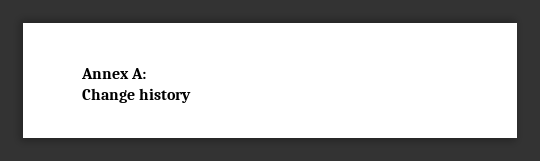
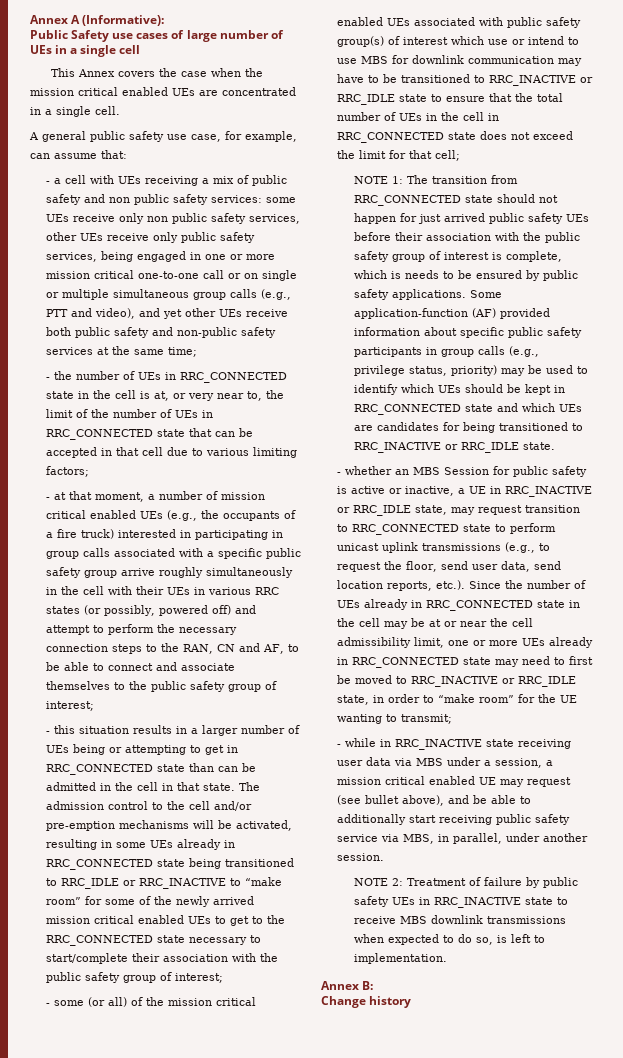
[81,68,147,79] Annex A: -> [30,15,165,26] [30,30,284,42] [30,45,141,57] [50,68,263,77] [30,87,296,96] [30,106,120,117] [29,131,297,142] [30,150,127,159] [46,175,288,186] [46,194,297,205] [46,213,301,224] [46,232,256,243] [46,251,276,262] [46,270,298,281] [46,289,292,300] [46,308,289,319] [46,327,277,338] [46,346,198,357] [46,371,288,383] [46,390,285,401] [46,409,214,418] [46,428,254,440] [46,447,298,458] [46,466,90,477] [46,491,266,502] [46,510,297,521] [46,529,284,540] [46,548,302,559] [46,567,294,578] [46,586,280,595] [46,605,257,616] [46,624,238,635] [46,643,300,654] [46,662,236,671] [46,681,278,692] [46,701,95,711] [46,725,301,736] [46,744,239,755] [46,763,257,775] [46,782,261,791] [46,801,253,811] [46,820,293,831] [46,839,236,850] [46,858,295,870] [46,877,283,889] [46,896,255,907] [46,915,286,926] [46,935,262,946] [46,953,279,964] [46,972,224,983] [46,997,257,1007] [337,17,582,28] [337,36,580,47] [337,55,583,66] [337,74,594,86] [337,93,564,105] [337,112,500,121] [337,131,574,143] [337,150,461,161] [353,175,518,184] [353,194,558,206] [353,213,589,224] [353,232,580,243] [353,251,562,262] [353,270,578,281] [353,289,502,300] [353,308,550,319] [353,327,582,338] [353,346,539,357] [353,365,588,376] [353,384,565,395] [353,403,582,415] [353,422,583,433] [353,442,555,453] [337,466,588,477] [337,486,593,497] [337,505,581,516] [337,523,557,535] [337,542,551,553] [337,561,562,572] [337,580,587,591] [337,599,581,611] [337,618,534,629] [337,637,594,648] [337,656,594,668] [337,675,577,687] [337,694,578,705] [337,714,453,724] [337,738,572,750] [337,757,554,768] [337,776,572,787] [337,795,532,806] [337,814,571,825] [337,833,589,844] [337,853,385,861] [353,877,578,888] [353,896,568,908] [353,915,566,924] [353,934,545,945] [353,953,447,964] [321,981,374,990] Annex A (Informative): // Public Safety use cases of large number of UEs in a single cell // This Annex covers the case when the mission critical enabled UEs are concentrated in a single cell. // A general public safety use case, for example, can assume that: // - a cell with UEs receiving a mix of public safety and non public safety services: some UEs receive only non public safety services, other UEs receive only public safety services, being engaged in one or more mission critical one-to-one call or on single or multiple simultaneous group calls (e.g., PTT and video), and yet other UEs receive both public safety and non-public safety services at the same time; // - the number of UEs in RRC_CONNECTED state in the cell is at, or very near to, the limit of the number of UEs in RRC_CONNECTED state that can be accepted in that cell due to various limiting factors; // - at that moment, a number of mission critical enabled UEs (e.g., the occupants of a fire truck) interested in participating in group calls associated with a specific public safety group arrive roughly simultaneously in the cell with their UEs in various RRC states (or possibly, powered off) and attempt to perform the necessary connection steps to the RAN, CN and AF, to be able to connect and associate themselves to the public safety group of interest; // - this situation results in a larger number of UEs being or attempting to get in RRC_CONNECTED state than can be admitted in the cell in that state. The admission control to the cell and/or pre-emption mechanisms will be activated, resulting in some UEs already in RRC_CONNECTED state being transitioned to RRC_IDLE or RRC_INACTIVE to “make room” for some of the newly arrived mission critical enabled UEs to get to the RRC_CONNECTED state necessary to start/complete their association with the public safety group of interest; // - some (or all) of the mission critical enabled UEs associated with public safety group(s) of interest which use or intend to use MBS for downlink communication may have to be transitioned to RRC_INACTIVE or RRC_IDLE state to ensure that the total number of UEs in the cell in RRC_CONNECTED state does not exceed the limit for that cell; // NOTE 1: The transition from RRC_CONNECTED state should not happen for just arrived public safety UEs before their association with the public safety group of interest is complete, which is needs to be ensured by public safety applications. Some application-function (AF) provided information about specific public safety participants in group calls (e.g., privilege status, priority) may be used to identify which UEs should be kept in RRC_CONNECTED state and which UEs are candidates for being transitioned to RRC_INACTIVE or RRC_IDLE state. // - whether an MBS Session for public safety is active or inactive, a UE in RRC_INACTIVE or RRC_IDLE state, may request transition to RRC_CONNECTED state to perform unicast uplink transmissions (e.g., to request the floor, send user data, send location reports, etc.). Since the number of UEs already in RRC_CONNECTED state in the cell may be at or near the cell admissibility limit, one or more UEs already in RRC_CONNECTED state may need to first be moved to RRC_INACTIVE or RRC_IDLE state, in order to “make room” for the UE wanting to transmit; // - while in RRC_INACTIVE state receiving user data via MBS under a session, a mission critical enabled UE may request (see bullet above), and be able to additionally start receiving public safety service via MBS, in parallel, under another session. // NOTE 2: Treatment of failure by public safety UEs in RRC_INACTIVE state to receive MBS downlink transmissions when expected to do so, is left to implementation. // Annex B:

